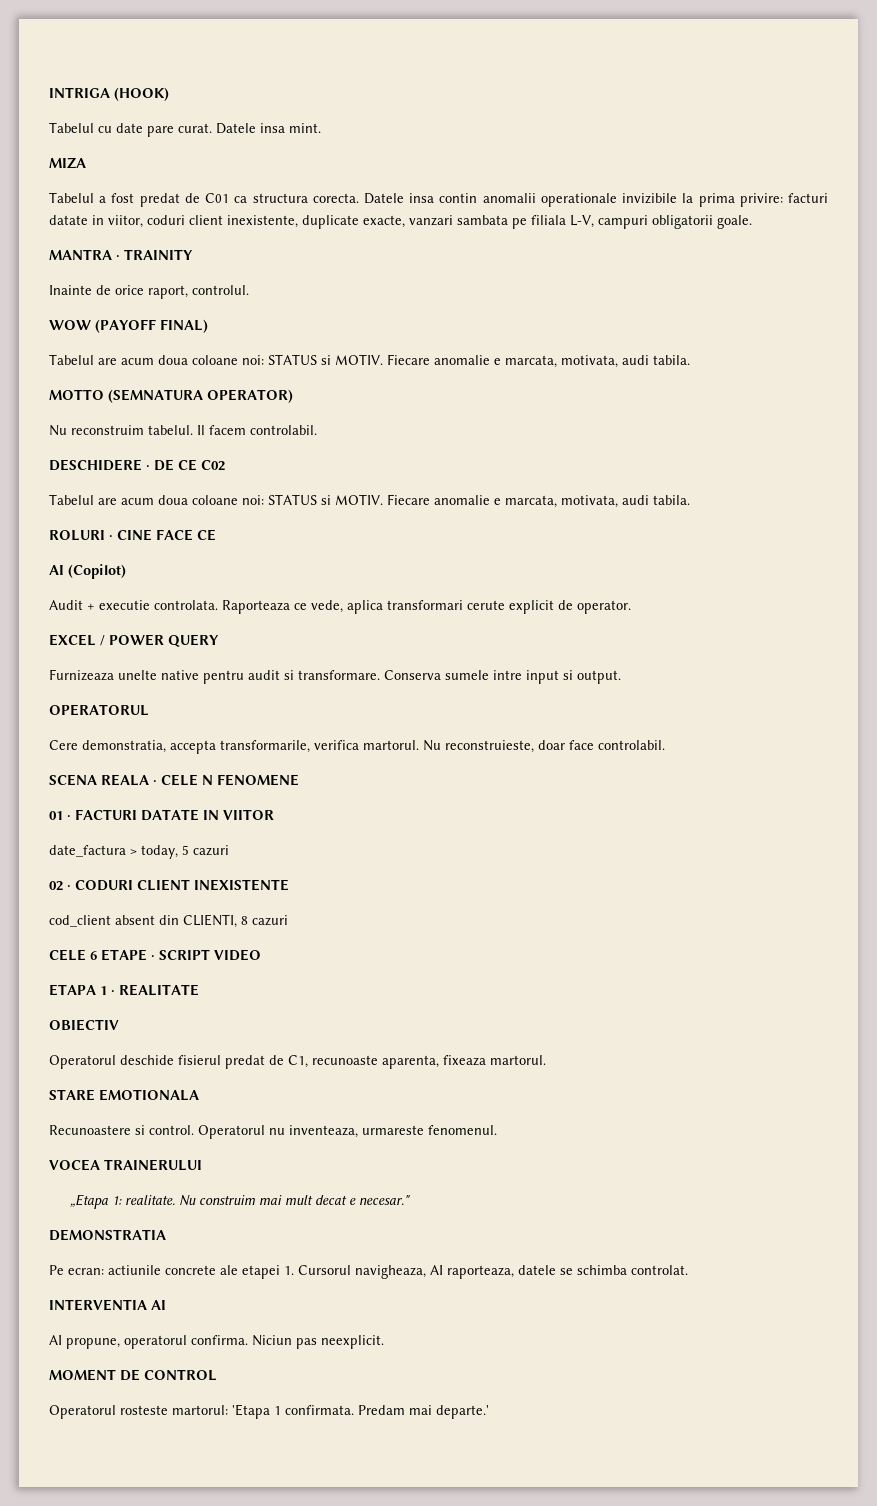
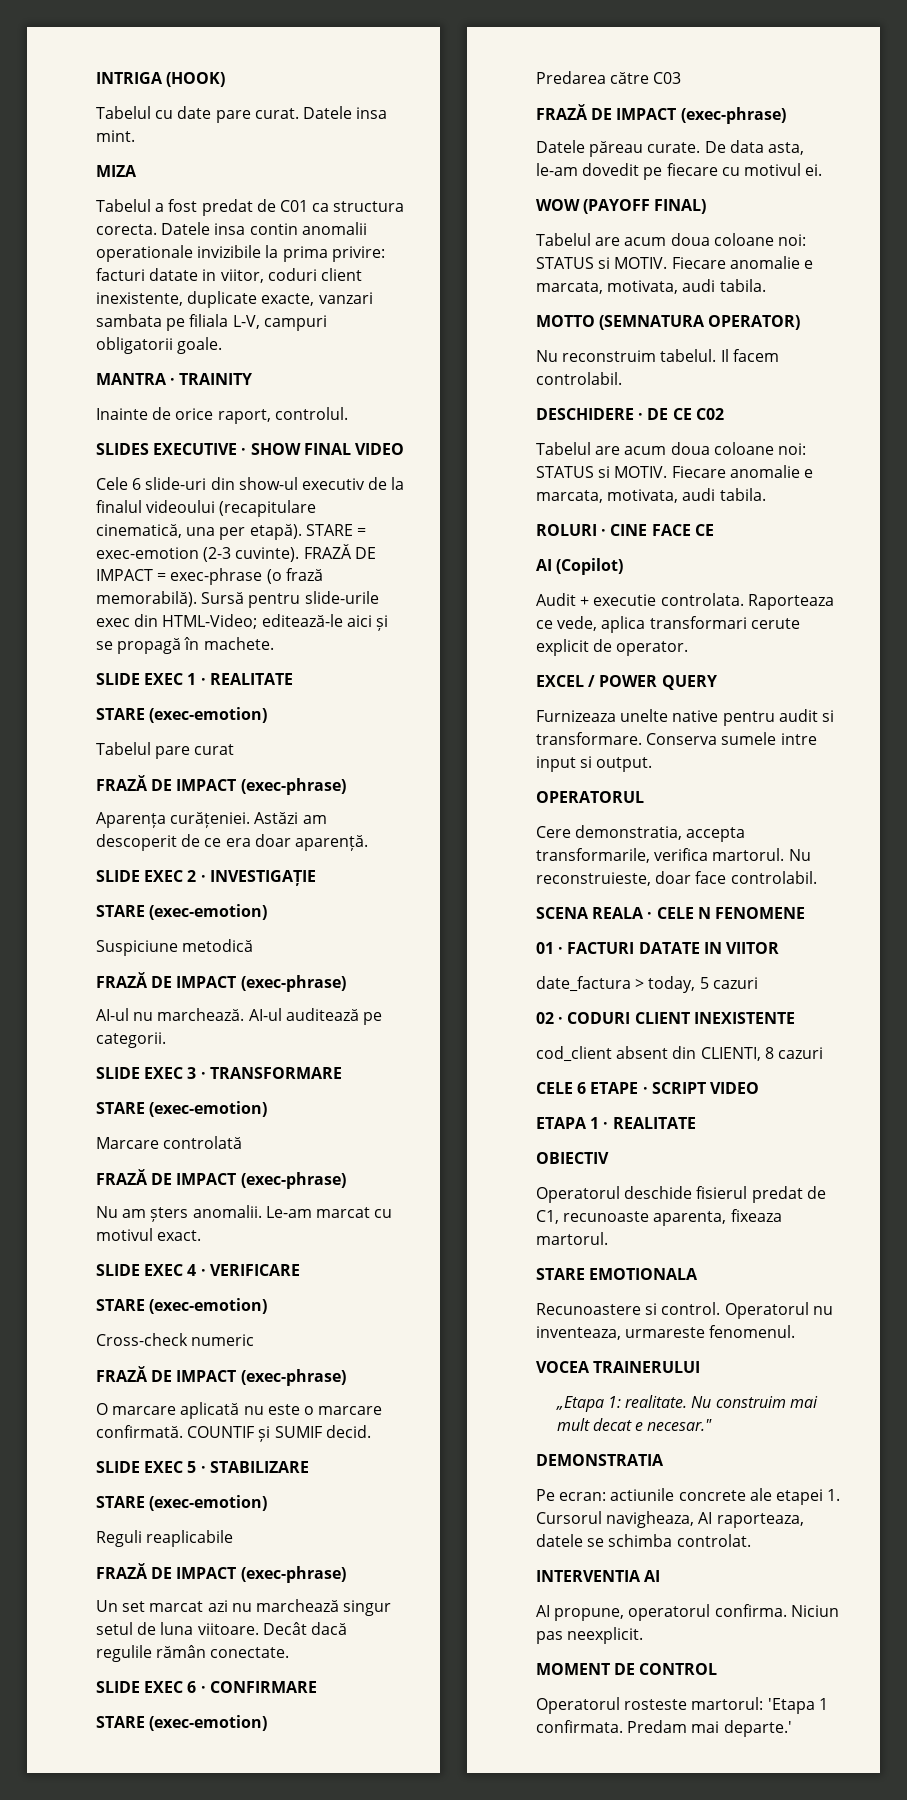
(249, 290) none -> [96,443,404,455] [96,477,405,490] [96,500,317,517] [96,524,366,540] [96,544,376,562] [96,568,323,585] [96,591,379,608] [96,614,388,631] [96,637,274,654] [96,673,293,685] [96,707,268,723] [96,742,235,759] [96,775,346,795] [96,812,327,828] [96,834,368,851] [96,870,316,886] [96,904,268,920] [96,939,254,956] [96,972,346,992] [96,1008,382,1025] [96,1032,166,1048] [96,1067,342,1079] [96,1101,268,1117] [96,1136,243,1149] [96,1169,346,1189] [96,1205,393,1222] [96,1228,202,1241] [96,1264,300,1276] [96,1298,268,1314] [96,1333,255,1346] [96,1366,346,1386] [96,1402,383,1419] [96,1425,371,1442] [96,1461,309,1473] [96,1495,268,1511] [96,1530,234,1547] [96,1563,346,1583] [96,1599,392,1616] [96,1622,347,1635] [96,1645,290,1662] [96,1681,317,1693] [96,1715,268,1731] [536,71,682,84] [536,104,786,124] [536,140,804,157] [536,163,823,180] // SLIDES EXECUTIVE · SHOW FINAL VIDEO // Cele 6 slide-uri din show-ul executiv de la finalul videoului (recapitulare cinematică, una per etapă). STARE = exec-emotion (2-3 cuvinte). FRAZĂ DE IMPACT = exec-phrase (o frază memorabilă). Sursă pentru slide-urile exec din HTML-Video; editează-le aici și se propagă în machete. // SLIDE EXEC 1 · REALITATE // STARE (exec-emotion) // Tabelul pare curat // FRAZĂ DE IMPACT (exec-phrase) // Aparența curățeniei. Astăzi am descoperit de ce era doar aparență. // SLIDE EXEC 2 · INVESTIGAȚIE // STARE (exec-emotion) // Suspiciune metodică // FRAZĂ DE IMPACT (exec-phrase) // AI-ul nu marchează. AI-ul auditează pe categorii. // SLIDE EXEC 3 · TRANSFORMARE // STARE (exec-emotion) // Marcare controlată // FRAZĂ DE IMPACT (exec-phrase) // Nu am șters anomalii. Le-am marcat cu motivul exact. // SLIDE EXEC 4 · VERIFICARE // STARE (exec-emotion) // Cross-check numeric // FRAZĂ DE IMPACT (exec-phrase) // O marcare aplicată nu este o marcare confirmată. COUNTIF și SUMIF decid. // SLIDE EXEC 5 · STABILIZARE // STARE (exec-emotion) // Reguli reaplicabile // FRAZĂ DE IMPACT (exec-phrase) // Un set marcat azi nu marchează singur setul de luna viitoare. Decât dacă regulile rămân conectate. // SLIDE EXEC 6 · CONFIRMARE // STARE (exec-emotion) // Predarea către C03 // FRAZĂ DE IMPACT (exec-phrase) // Datele păreau curate. De data asta, le-am dovedit pe fiecare cu motivul ei.

